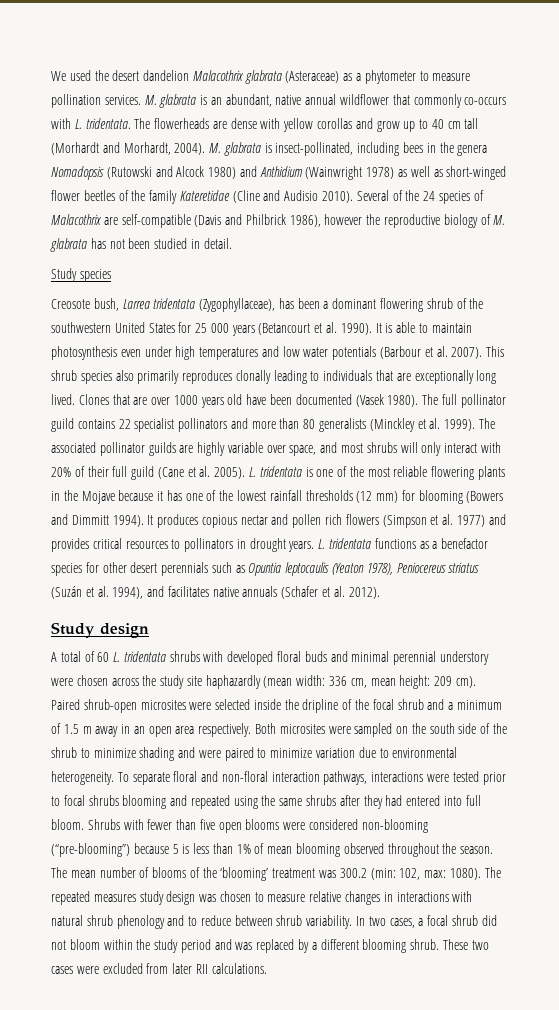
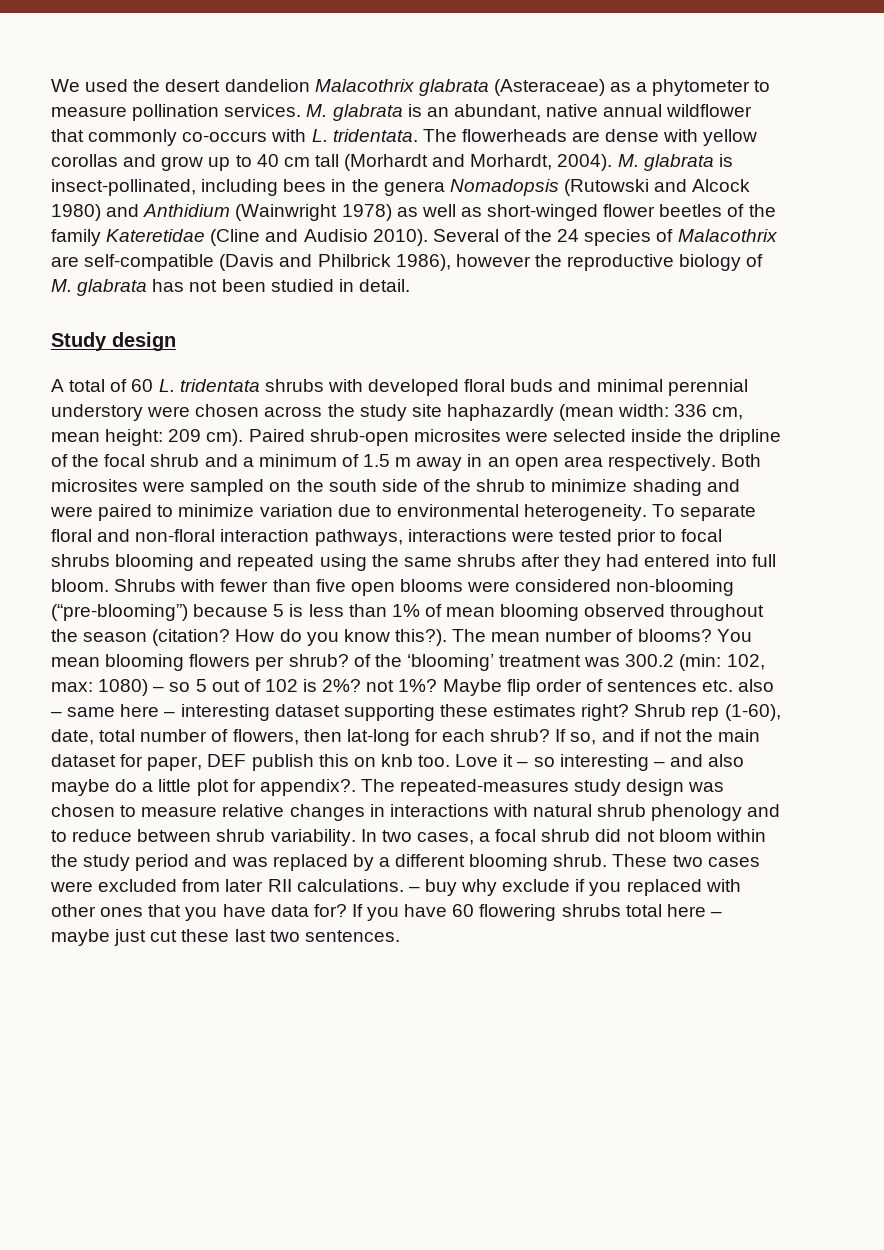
[51,268,111,282] [51,298,484,312] [51,322,472,336] [51,346,505,360] [51,370,497,384] [51,394,506,408] [51,418,495,432] [51,442,501,456] [51,466,506,480] [51,490,504,504] [51,514,506,528] [51,538,489,552] [51,562,480,576] [51,586,380,599] // Study species // Creosote bush, Larrea tridentata (Zygophyllaceae), has been a dominant flowering shrub of the southwestern United States for 25 000 years (Betancourt et al. 1990). It is able to maintain photosynthesis even under high temperatures and low water potentials (Barbour et al. 2007). This shrub species also primarily reproduces clonally leading to individuals that are exceptionally long lived. Clones that are over 1000 years old have been documented (Vasek 1980). The full pollinator guild contains 22 specialist pollinators and more than 80 generalists (Minckley et al. 1999). The associated pollinator guilds are highly variable over space, and most shrubs will only interact with 20% of their full guild (Cane et al. 2005). L. tridentata is one of the most reliable flowering plants in the Mojave because it has one of the lowest rainfall thresholds (12 mm) for blooming (Bowers and Dimmitt 1994). It produces copious nectar and pollen rich flowers (Simpson et al. 1977) and provides critical resources to pollinators in drought years. L. tridentata functions as a benefactor species for other desert perennials such as Opuntia leptocaulis (Yeaton 1978), Peniocereus striatus (Suzán et al. 1994), and facilitates native annuals (Schafer et al. 2012). -> (410, 285) none
[460,846,494,854] [51,867,187,878] season. The mean number of blooms -> [83,629,752,646] [51,654,349,671] season (citation? How do you know this?). The mean number of blooms? You mean blooming flowers per shrub?
[449,867,501,880] [51,891,136,905] 1080). The repeated measures -> [98,679,775,696] [51,704,781,721] [51,729,761,746] [51,754,745,771] [51,779,570,796] 1080) – so 5 out of 102 is 2%? not 1%? Maybe flip order of sentences etc. also – same here – interesting dataset supporting these estimates right? Shrub rep (1-60), date, total number of flowers, then lat-long for each shrub? If so, and if not the main dataset for paper, DEF publish this on knb too. Love it – so interesting – and also maybe do a little plot for appendix?. The repeated-measures
(267, 968) none -> [408,879,741,896] [51,904,722,921] [51,929,400,946] – buy why exclude if you replaced with other ones that you have data for? If you have 60 flowering shrubs total here – maybe just cut these last two sentences.

